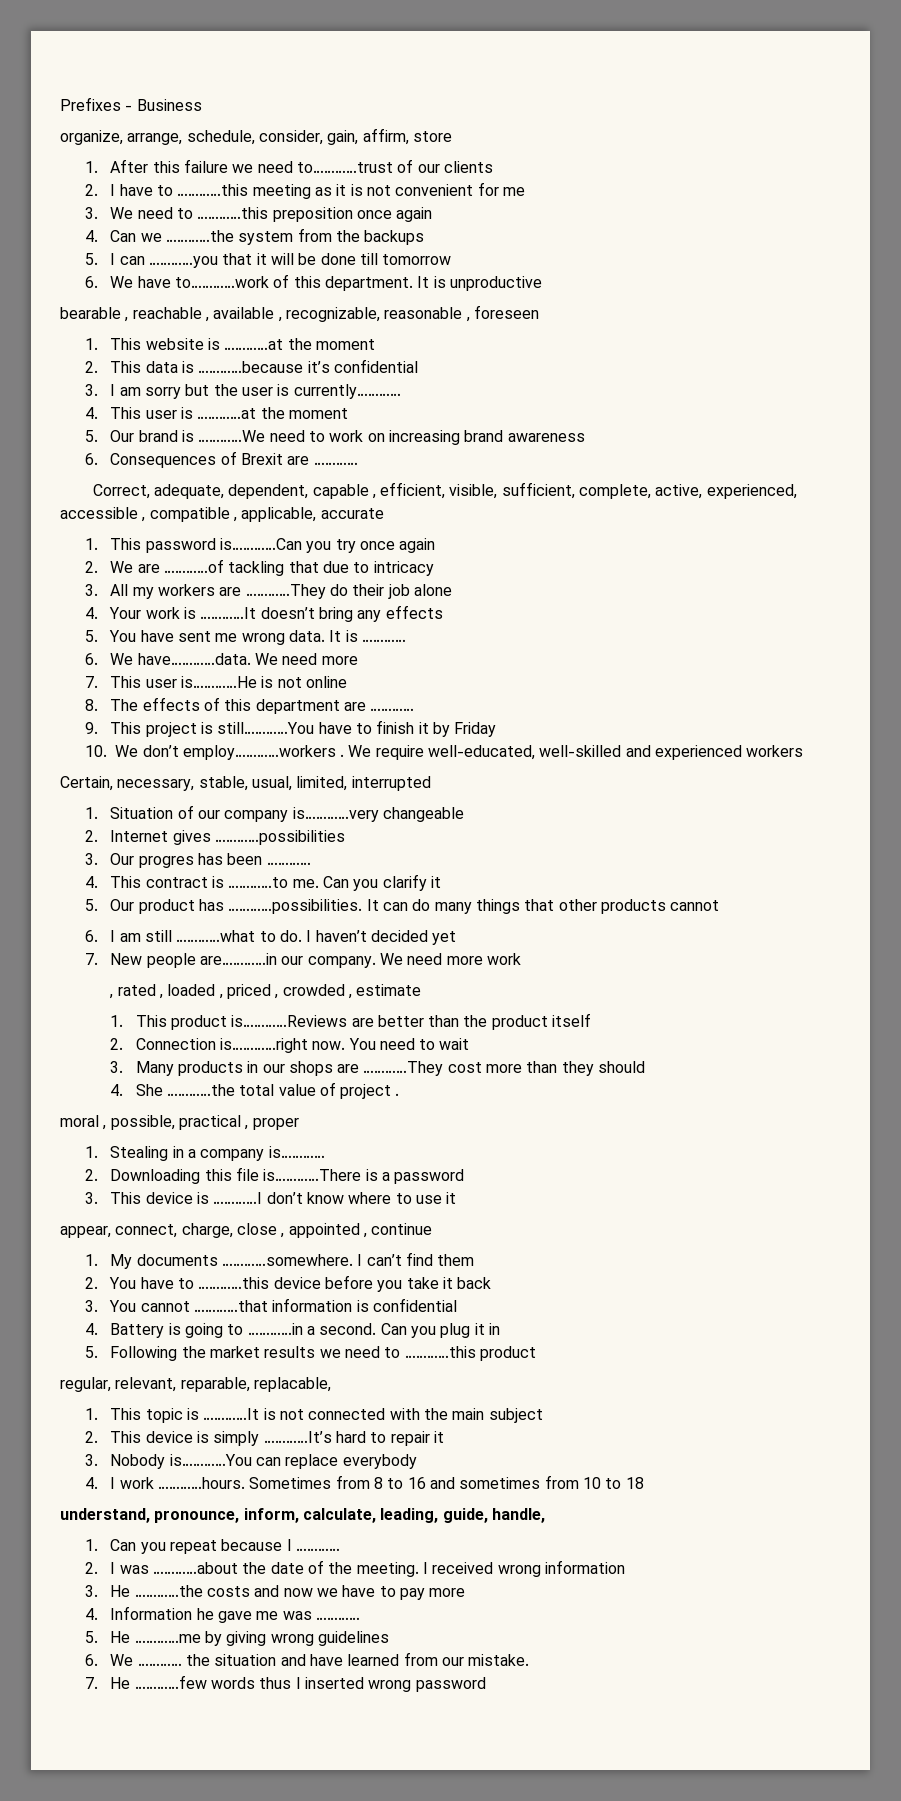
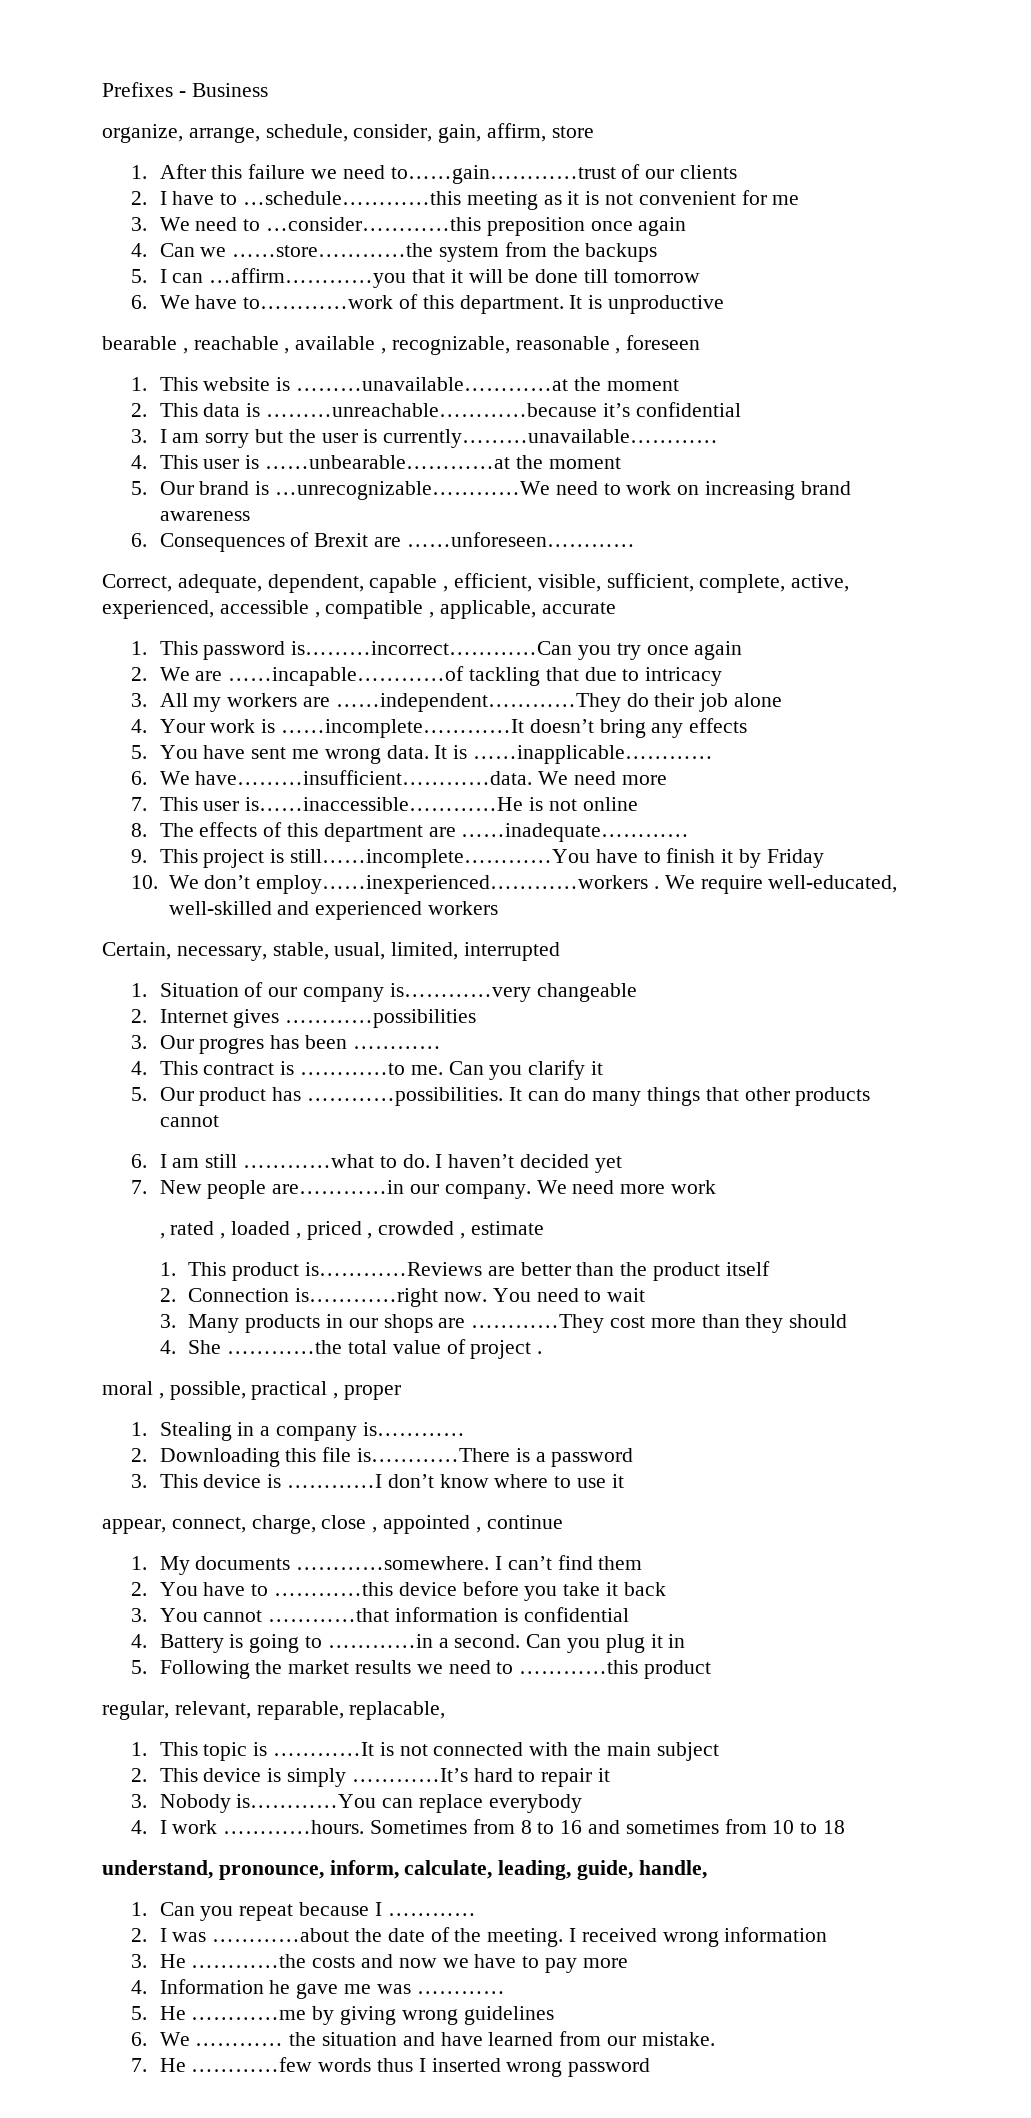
[296,162,393,173] to…………trust -> [390,165,616,184] to……gain…………trust
[177,184,249,196] …………this -> [242,191,461,205] …schedule…………this
[197,207,269,219] …………this -> [265,217,481,231] …consider…………this
[166,230,235,242] …………the -> [232,243,434,257] ……store…………the
[149,256,219,268] …………you -> [209,268,407,288] …affirm…………you
[224,339,284,350] …………at -> [295,377,568,391] ………unavailable…………at
[198,361,304,373] …………because -> [265,403,597,417] ………unreachable…………because
[293,384,401,399] currently………… -> [383,429,719,448] currently………unavailable…………
[197,408,257,419] …………at -> [264,455,510,469] ……unbearable…………at
[198,430,266,442] …………We -> [274,481,550,500] …unrecognizable…………We
[313,462,358,465] ………… -> [406,532,635,547] ……unforeseen…………
[220,538,303,550] is…………Can -> [291,641,573,655] is………incorrect…………Can
[164,559,225,573] …………of -> [228,666,465,686] ……incapable…………of
[245,584,326,599] …………They -> [335,693,621,712] ……independent…………They
[200,607,257,619] …………It -> [280,719,524,738] ……incomplete…………It
[361,639,406,642] [85,653,251,665] ………… // 6. We have…………data. -> [472,745,713,764] [130,770,533,785] ……inapplicable………… // 6. We have………insufficient…………data.
[181,676,258,688] is…………He -> [245,797,524,811] is……inaccessible…………He
[370,708,415,711] ………… -> [461,823,690,842] ……inadequate…………
[217,722,315,734] still…………You -> [289,849,590,868] still……incomplete…………You
[182,745,336,760] employ…………workers -> [256,875,649,894] employ……inexperienced…………workers

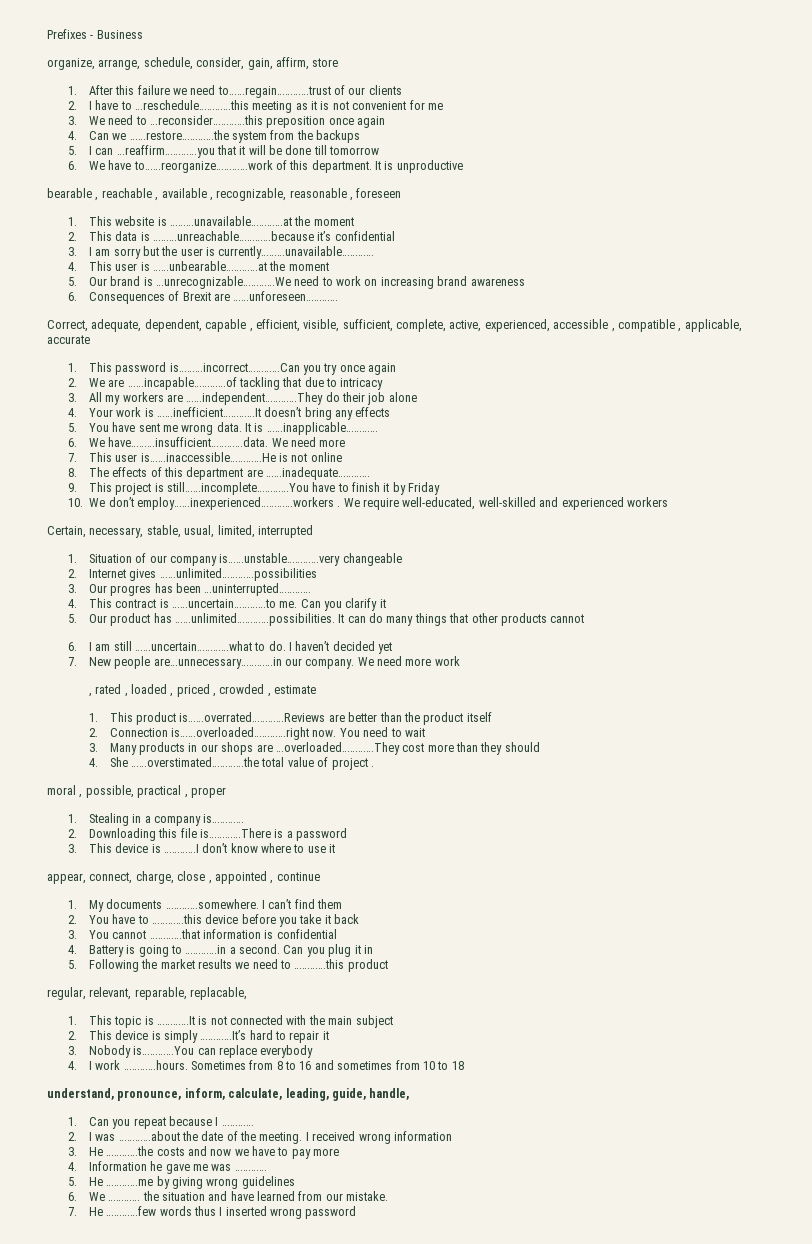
[390,165,616,184] to……gain…………trust -> [217,86,331,98] to……regain…………trust
[242,191,461,205] …schedule…………this -> [134,100,249,110] …reschedule…………this
[265,217,481,231] …consider…………this -> [149,115,263,125] …reconsider…………this
[232,243,434,257] ……store…………the -> [129,130,229,140] ……restore…………the
[209,268,407,288] …affirm…………you -> [116,145,215,158] …reaffirm…………you
[243,295,394,309] to…………work -> [133,160,273,173] to……reorganize…………work
[280,719,524,738] ……incomplete…………It -> [156,407,261,417] ……inefficient…………It
[389,983,531,1002] is…………very -> [219,553,341,566] is……unstable…………very
[285,1009,477,1028] …………possibilities -> [159,568,317,581] ……unlimited…………possibilities
[352,1046,441,1049] ………… -> [204,583,312,596] …uninterrupted…………
[299,1063,405,1075] …………to -> [171,599,276,608] ……uncertain…………to
[306,1087,503,1106] …………possibilities. -> [174,613,335,626] ……unlimited…………possibilities.
[242,1154,374,1168] …………what -> [134,641,252,651] ……uncertain…………what
[272,1180,405,1194] are…………in -> [153,657,282,669] are…unnecessary…………in
[304,1262,482,1276] is…………Reviews -> [179,712,326,722] is……overrated…………Reviews
[295,1288,439,1307] is…………right -> [171,727,310,740] is……overloaded…………right
[471,1314,605,1333] …………They -> [275,742,400,755] …overloaded…………They
[227,1340,343,1354] …………the -> [131,757,260,767] ……overstimated…………the

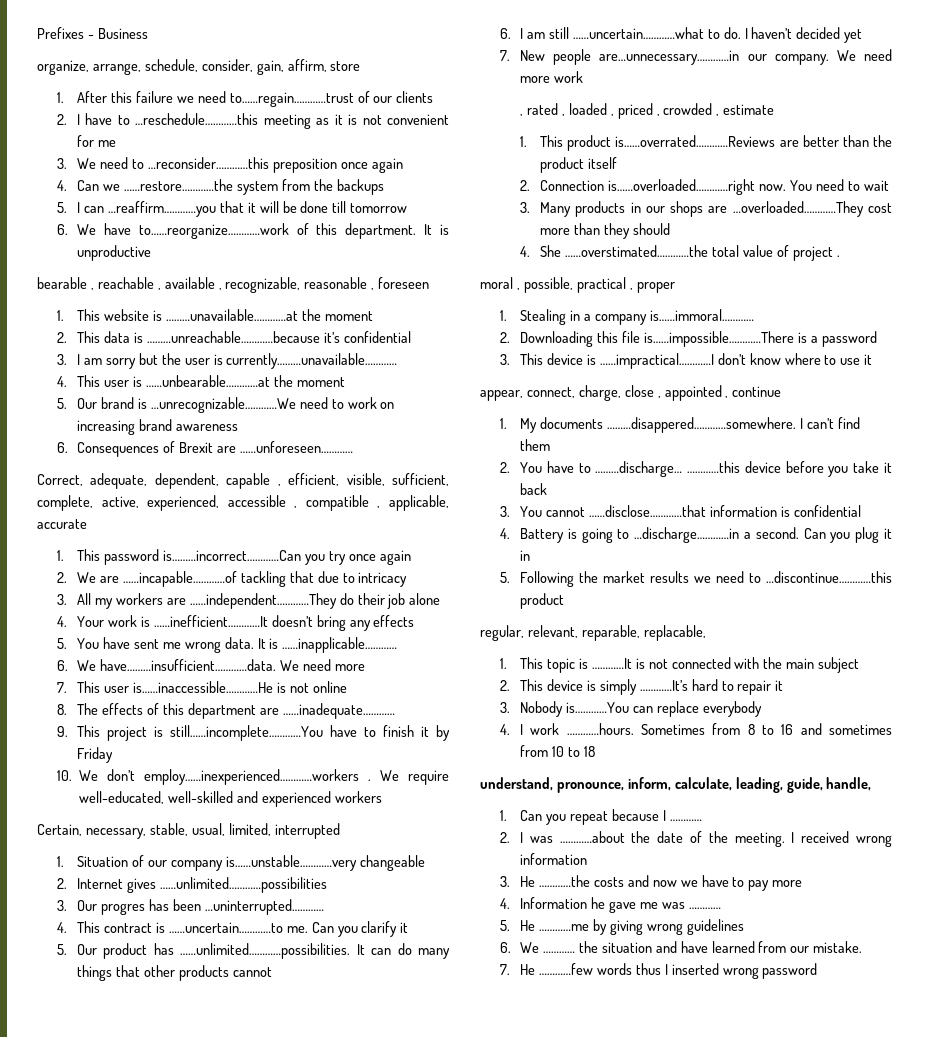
[203,814,245,823] is………… -> [649,309,754,321] is……immoral…………
[199,828,271,838] is…………There -> [643,331,794,347] is……impossible…………There
[163,844,199,853] …………I -> [599,353,714,369] ……impractical…………I
[165,899,259,909] …………somewhere. -> [606,417,796,433] ………disappered…………somewhere.
(149, 919) none -> [595,461,683,477] ………discharge…
[149,929,200,939] …………that -> [588,505,706,517] ……disclose…………that
[185,945,227,954] …………in -> [634,527,740,543] …discharge…………in
[294,959,345,969] …………this -> [766,571,892,583] …discontinue…………this

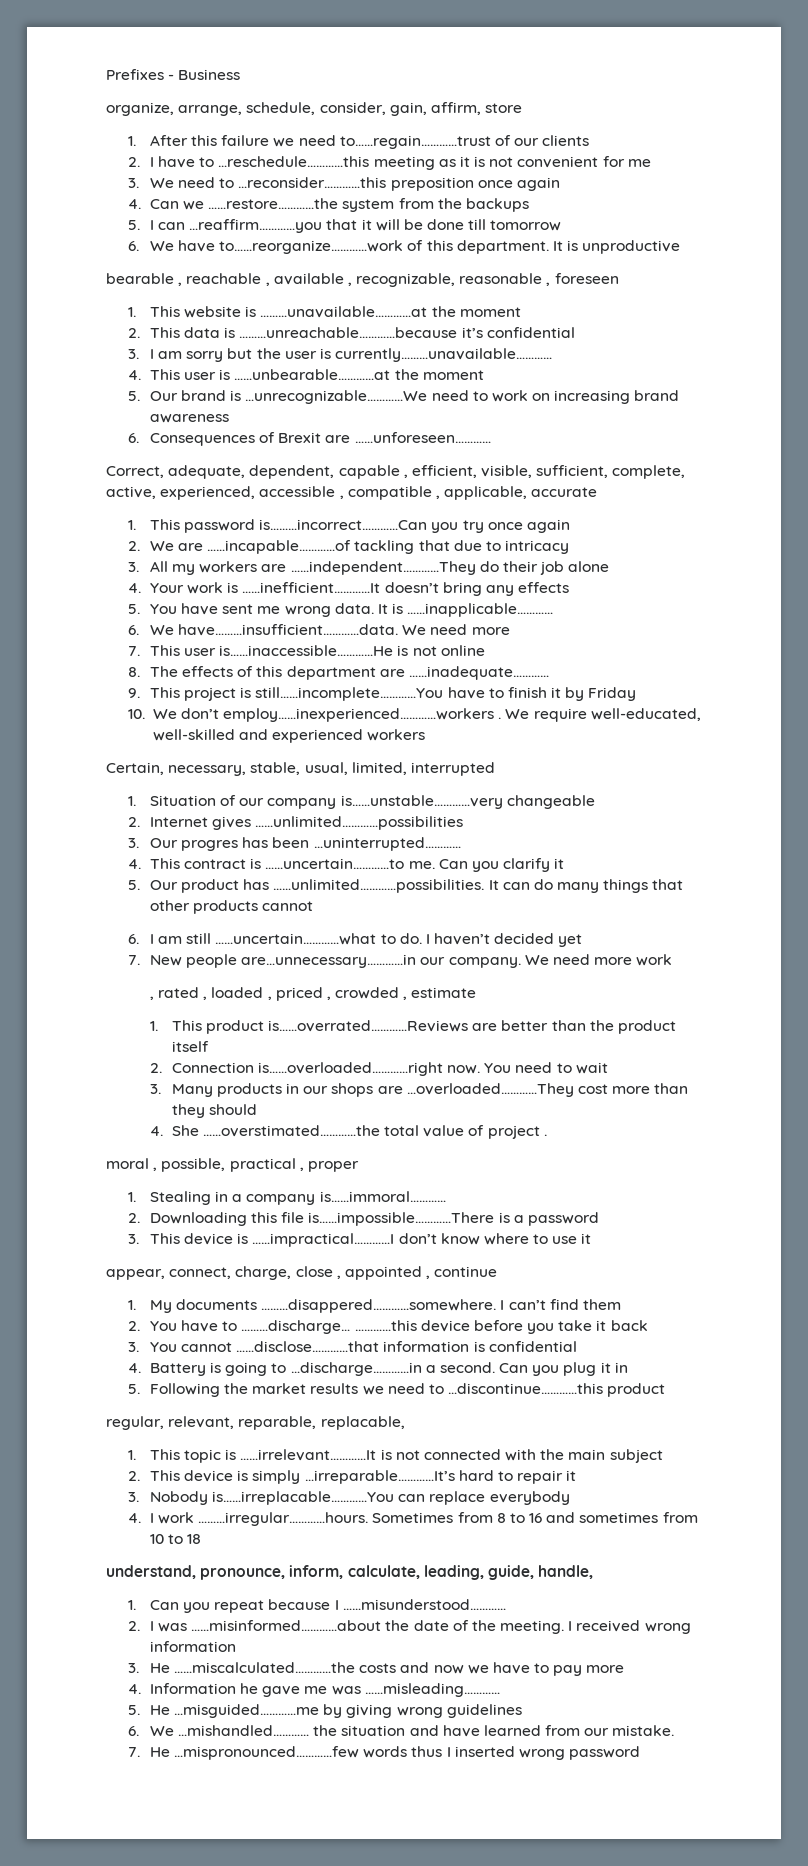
[591,658,632,669] …………It -> [240,1449,377,1461] ……irrelevant…………It
[639,680,688,691] …………It’s -> [304,1470,455,1484] …irreparable…………It’s
[565,702,629,713] is…………You -> [211,1491,394,1505] is……irreplacable…………You
[566,723,634,735] …………hours. -> [198,1512,369,1526] ………irregular…………hours.
[669,819,702,821] ………… -> [342,1599,506,1610] ……misunderstood…………
[559,831,625,843] …………about -> [191,1620,382,1631] ……misinformed…………about
[538,875,590,887] …………the -> [173,1662,355,1673] ……miscalculated…………the
[688,907,721,909] ………… -> [364,1683,500,1697] ……misleading…………
[538,924,589,931] …………me -> [173,1704,319,1718] …misguided…………me
[542,951,575,953] ………… -> [177,1725,309,1736] …mishandled…………
[538,963,593,975] …………few -> [173,1746,359,1760] …mispronounced…………few

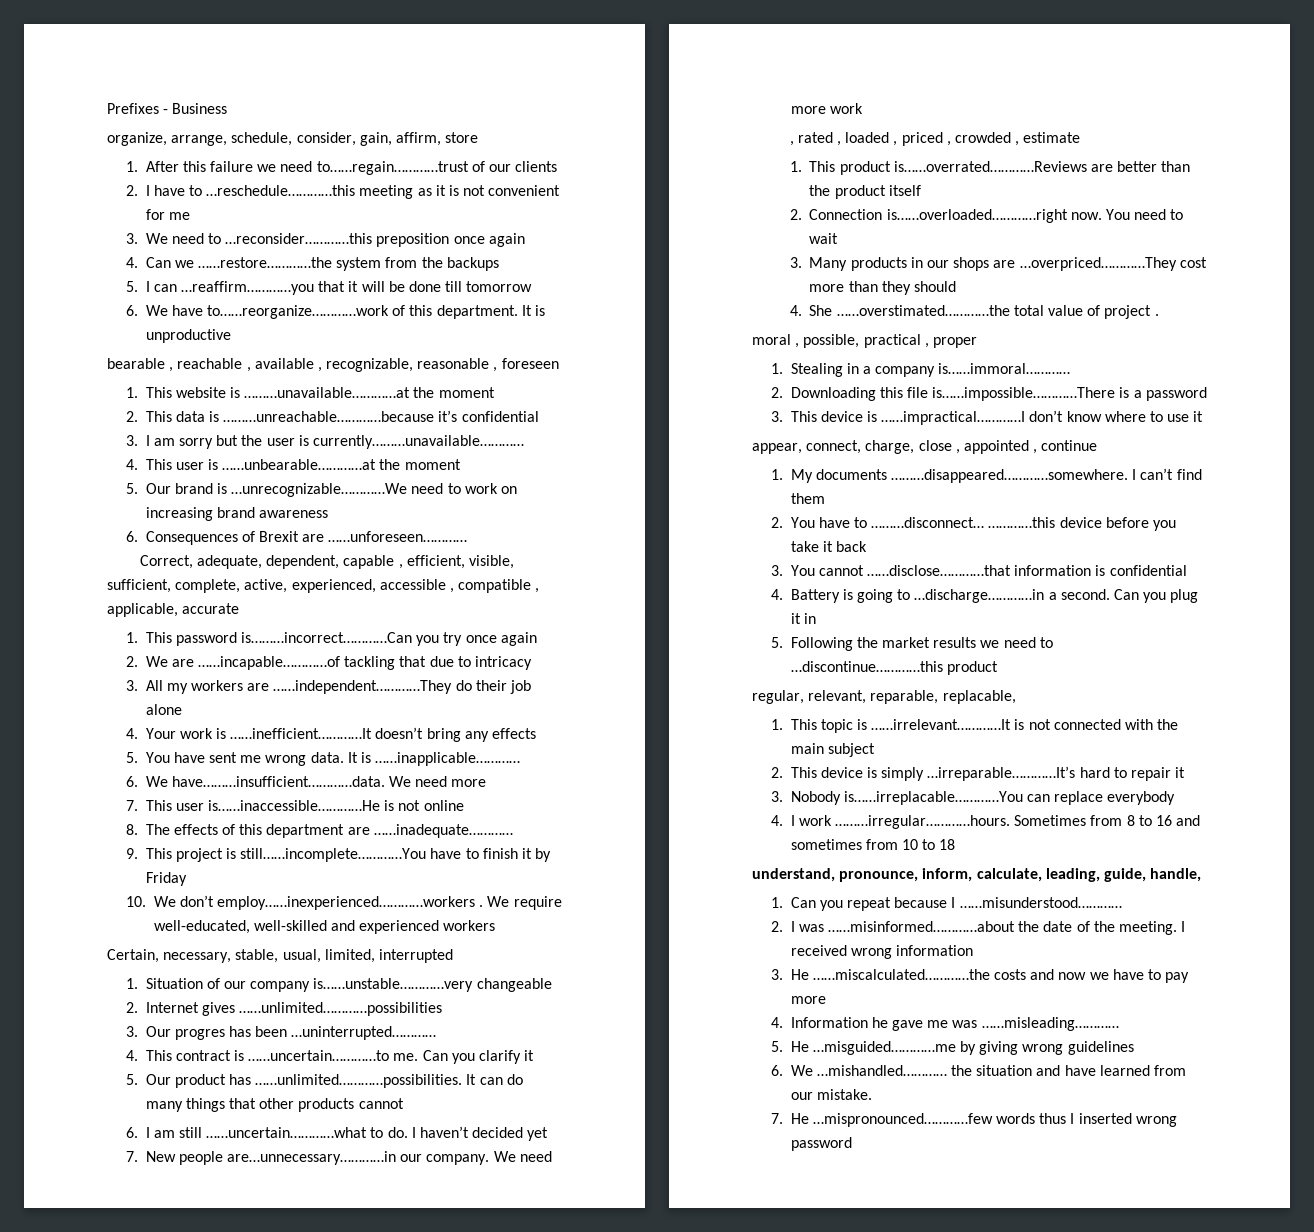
[406,1083,574,1097] …overloaded…………They -> [1019,257,1177,271] …overpriced…………They
[261,1299,497,1313] ………disappered…………somewhere. -> [890,469,1128,483] ………disappeared…………somewhere.
[241,1320,351,1334] ………discharge… -> [871,517,985,528] ………disconnect…

